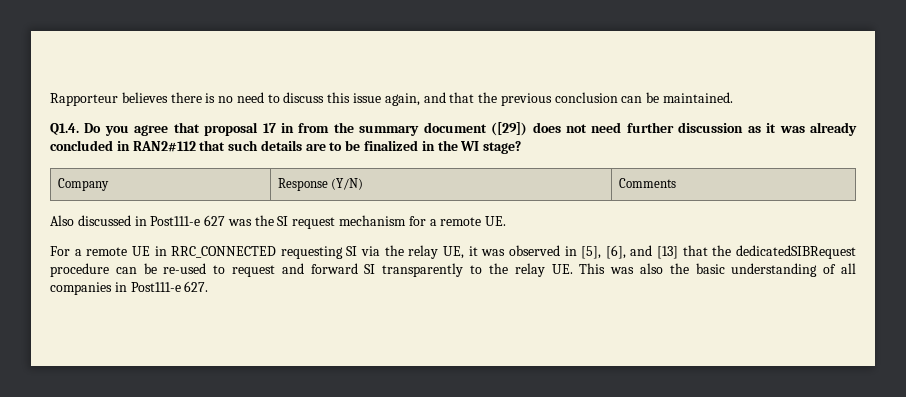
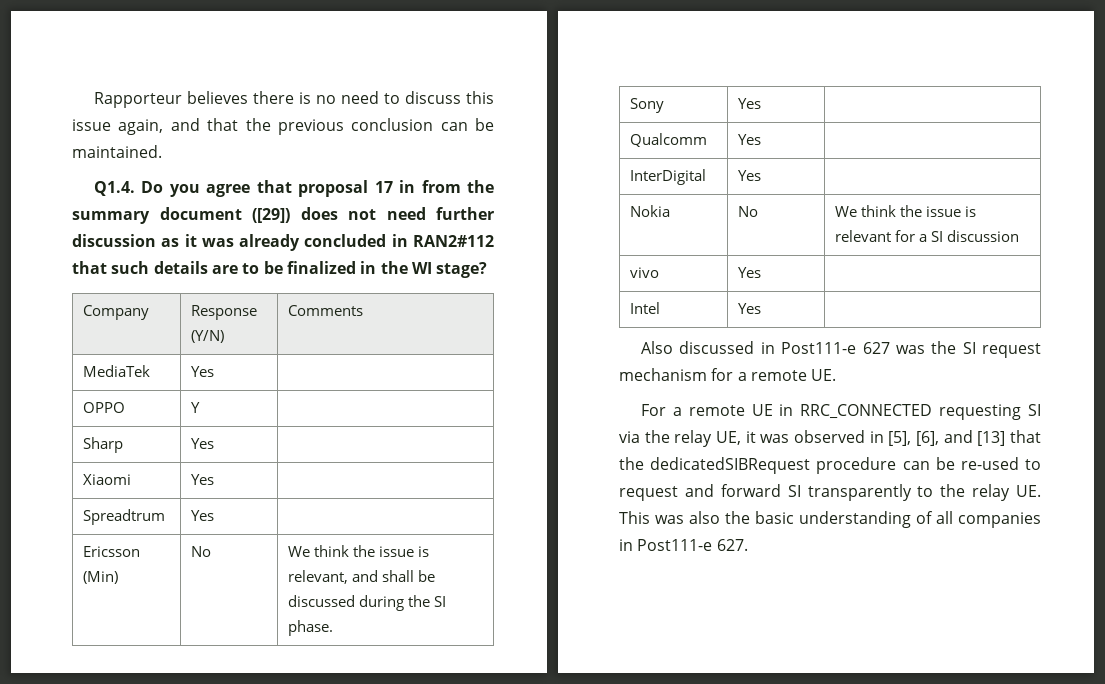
(676, 183) none -> [83,365,151,377] [191,366,215,377] [83,402,126,413] [191,402,201,413] [83,437,124,453] [191,438,215,449] [83,474,132,485] [191,474,215,485] [83,509,166,525] [191,510,215,521] [83,546,141,557] [83,571,119,584] [191,546,212,557] [288,545,430,557] [288,570,436,584] [288,595,447,611] [288,620,334,636] [630,98,665,113] [738,98,762,109] [630,133,708,147] [738,134,762,145] [630,169,707,185] [738,170,762,181] [630,205,671,217] [738,206,759,217] [835,205,977,217] [835,230,1020,242] [630,267,660,278] [738,267,762,278] [630,302,661,314] [738,303,762,314] // MediaTek | Yes | // OPPO | Y | // Sharp | Yes | // Xiaomi | Yes | // Spreadtrum | Yes | // Ericsson (Min) | No | We think the issue is relevant, and shall be discussed during the SI phase. // Sony | Yes | // Qualcomm | Yes | // InterDigital | Yes | // Nokia | No | We think the issue is relevant for a SI discussion // vivo | Yes | // Intel | Yes |

